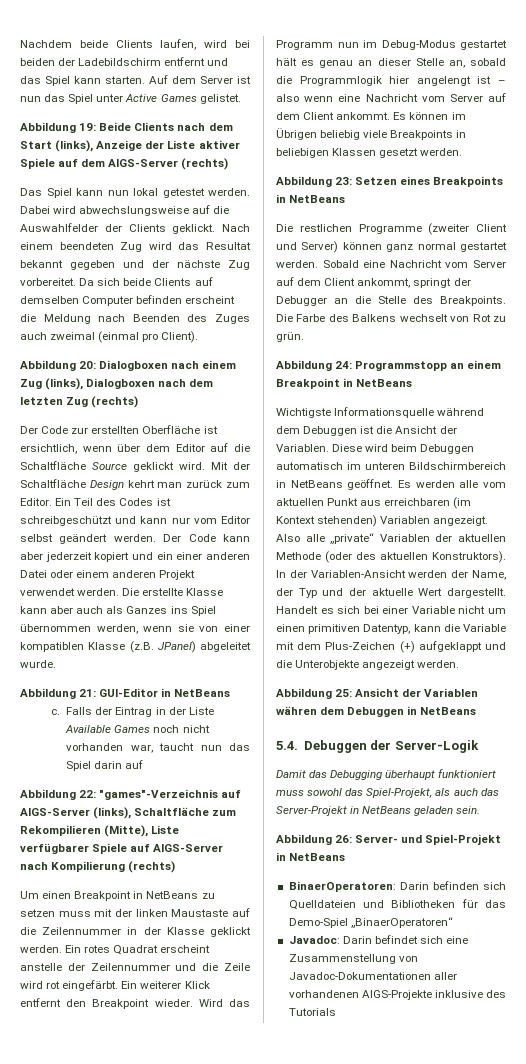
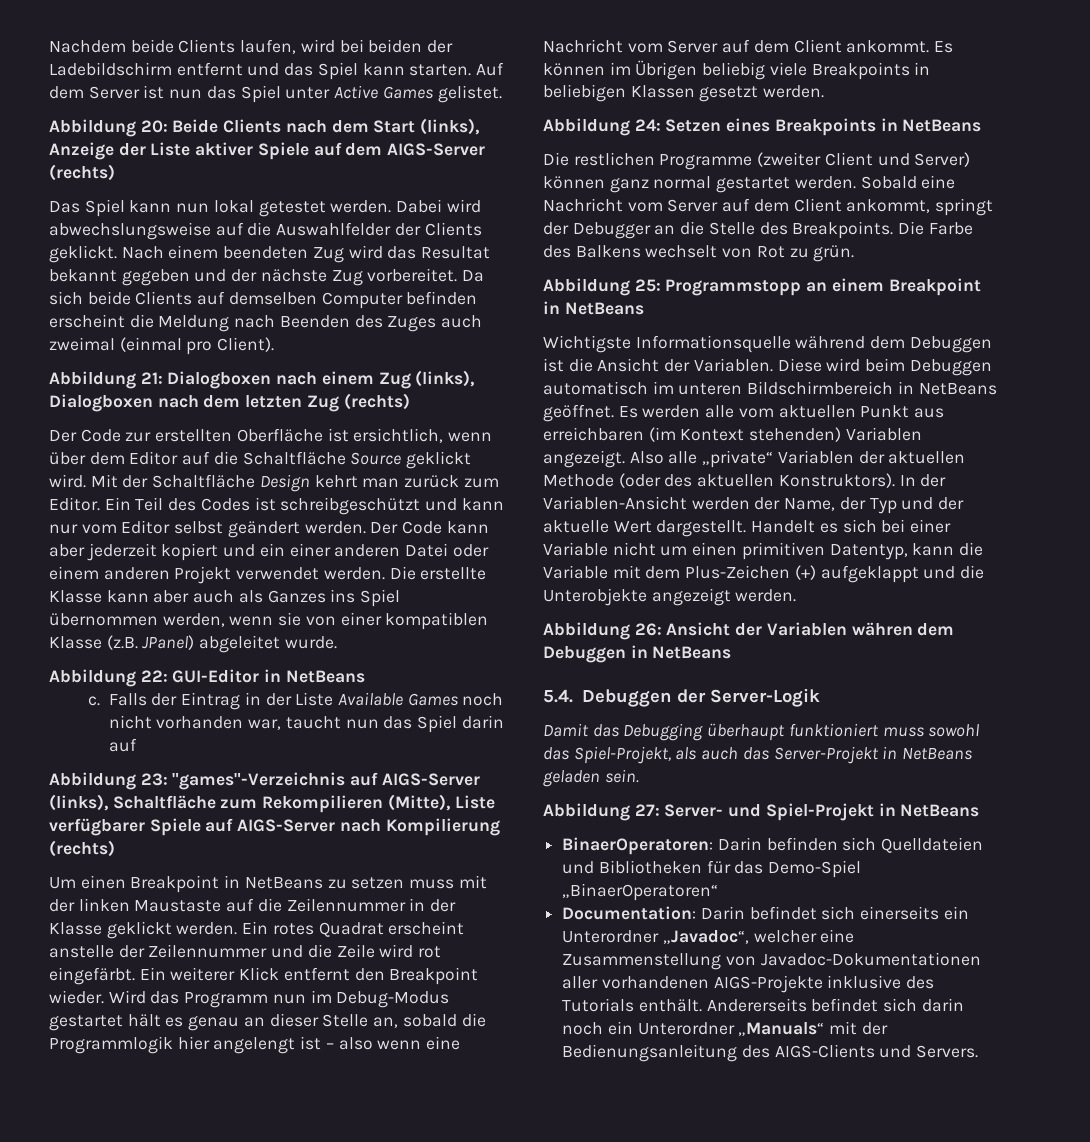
[79,123,97,131] 19: -> [140,120,168,133] 20:
[79,361,97,369] 20: -> [140,372,163,384] 21:
[79,689,97,697] 21: -> [140,670,168,682] 22:
[79,790,97,798] 22: -> [140,773,168,786] 23:
[335,177,353,185] 23: -> [634,119,661,131] 24:
[335,361,353,369] 24: -> [634,279,661,292] 25:
[335,689,353,697] 25: -> [634,623,662,636] 26:
[335,835,353,843] 26: -> [634,804,660,816] 27:
[288,936,340,944] Javadoc: -> [562,906,697,920] Documentation:
(443, 940) none -> [860,906,969,920] [562,930,817,944] einerseits ein Unterordner „Javadoc“, welcher
(336, 1012) none -> [638,998,964,1012] [562,1021,888,1036] [562,1044,979,1062] enthält. Andererseits befindet sich darin noch ein Unterordner „Manuals“ mit der Bedienungsanleitung des AIGS-Clients und Servers.

